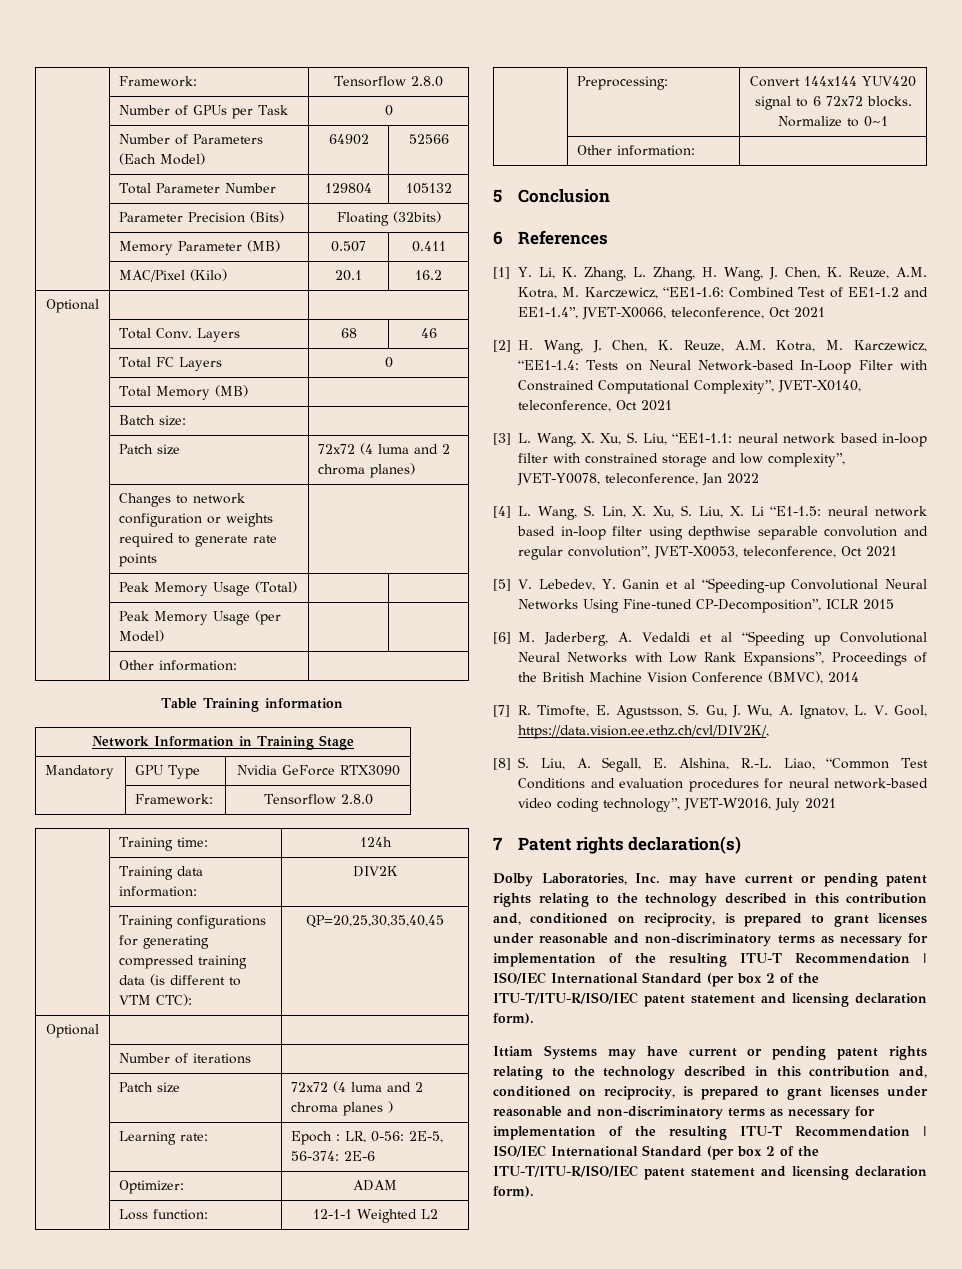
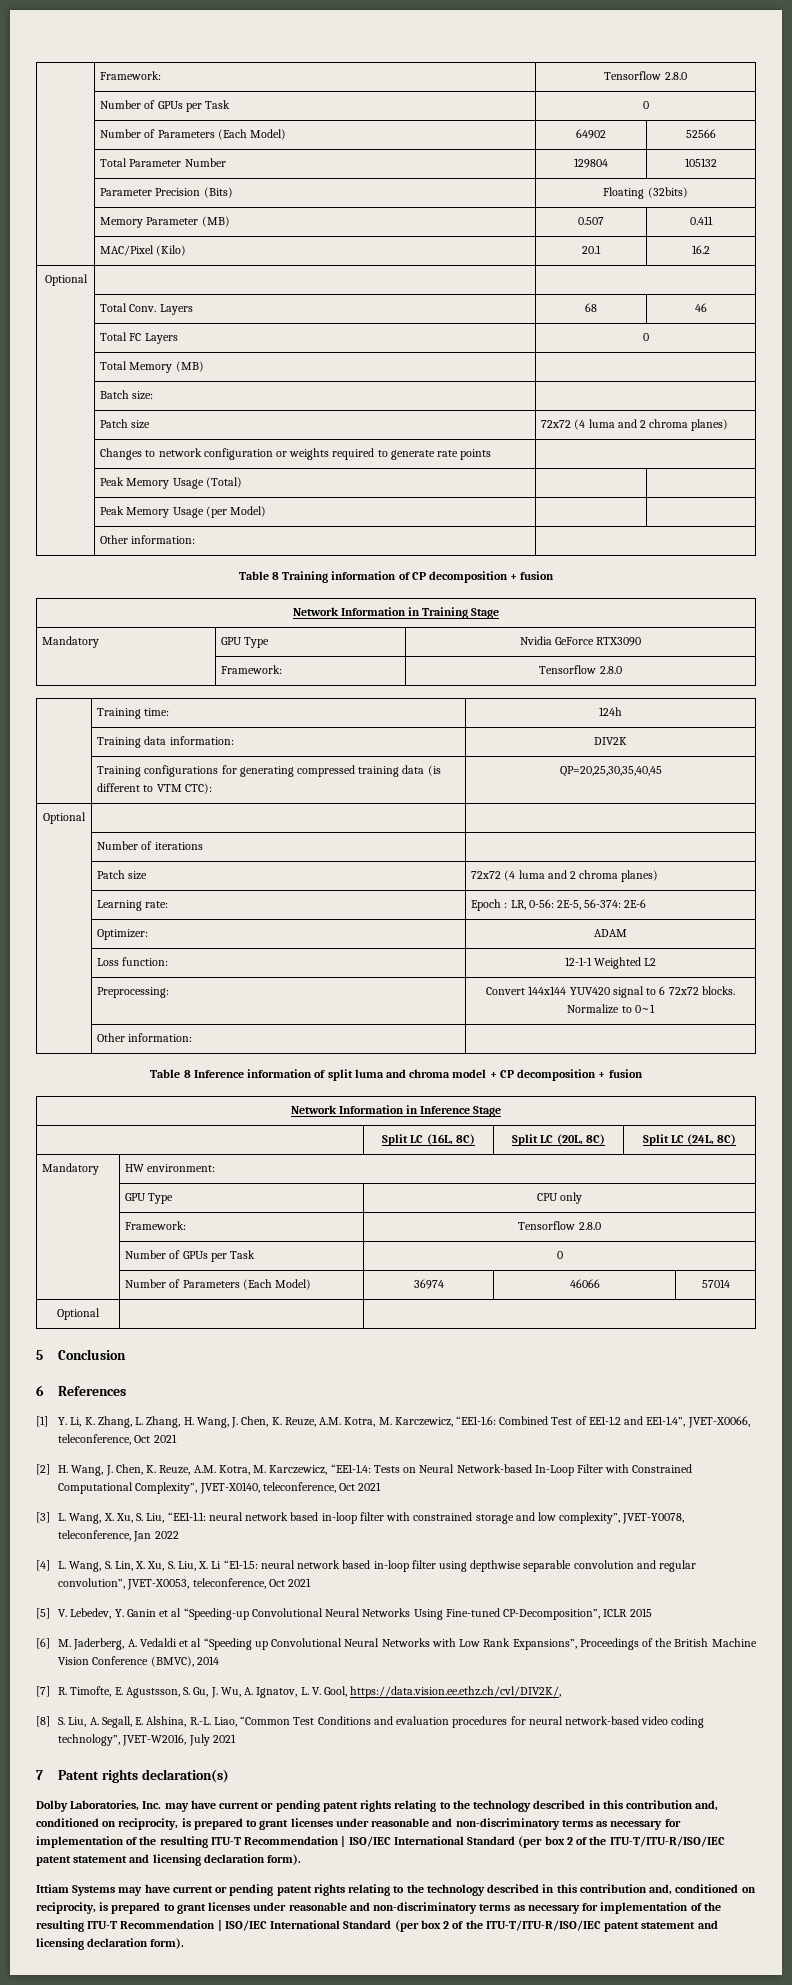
(197, 703) none -> [271,572,279,580] 8
(344, 703) none -> [398,571,555,583] of CP decomposition + fusion
[343,1101,394,1116] planes ) -> [621,870,659,882] planes)
(696, 150) none -> [150,1069,643,1081] [290,1105,502,1117] [382,1134,475,1146] [512,1134,605,1146] [642,1134,737,1146] [42,1163,100,1175] [125,1164,216,1172] [125,1193,174,1204] [536,1192,583,1204] [125,1221,187,1230] [518,1221,601,1230] [125,1250,255,1262] [556,1251,563,1259] [125,1279,311,1290] [413,1279,444,1289] [569,1279,600,1288] [701,1279,730,1288] [57,1308,100,1320] // Table 8 Inference information of split luma and chroma model + CP decomposition + fusion // Network Information in Inference Stage // | Split LC (16L, 8C) | Split LC (20L, 8C) | Split LC (24L, 8C) // Mandatory | HW environment: // | GPU Type | CPU only // | Framework: | Tensorflow 2.8.0 // | Number of GPUs per Task | 0 // | Number of Parameters (Each Model) | 36974 | 46066 | 57014 // Optional | |

